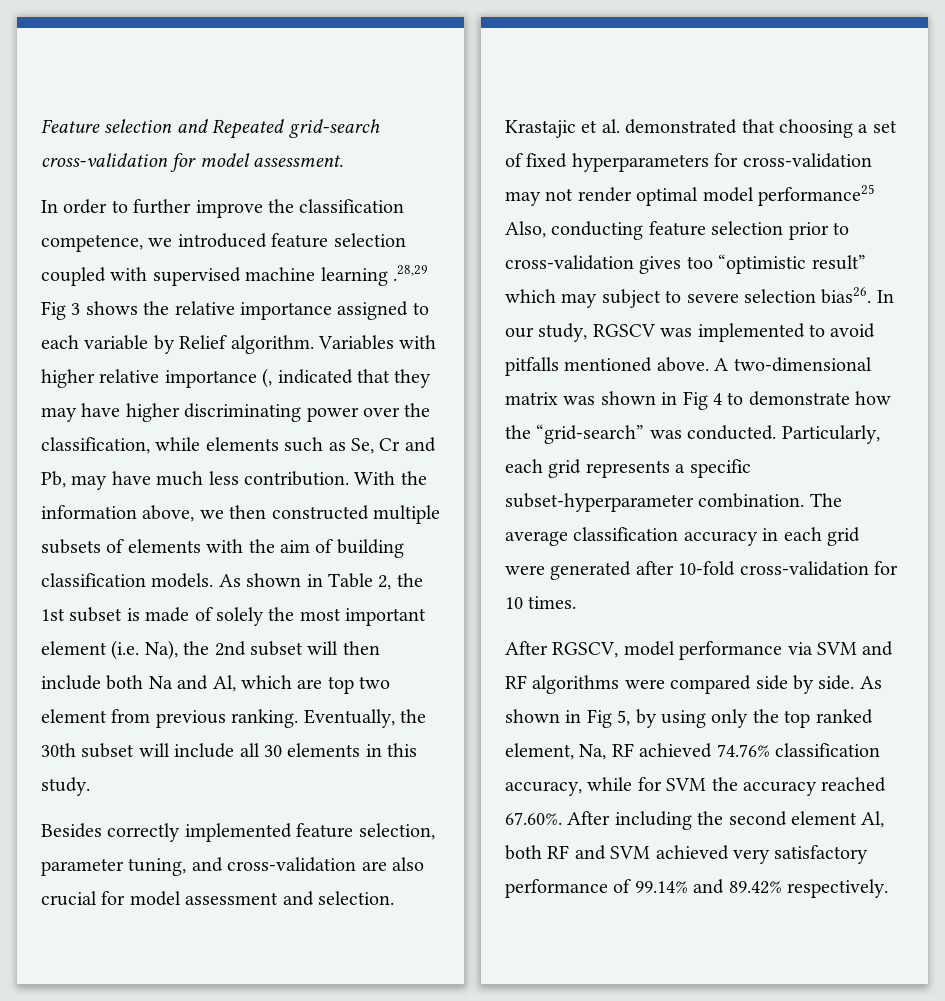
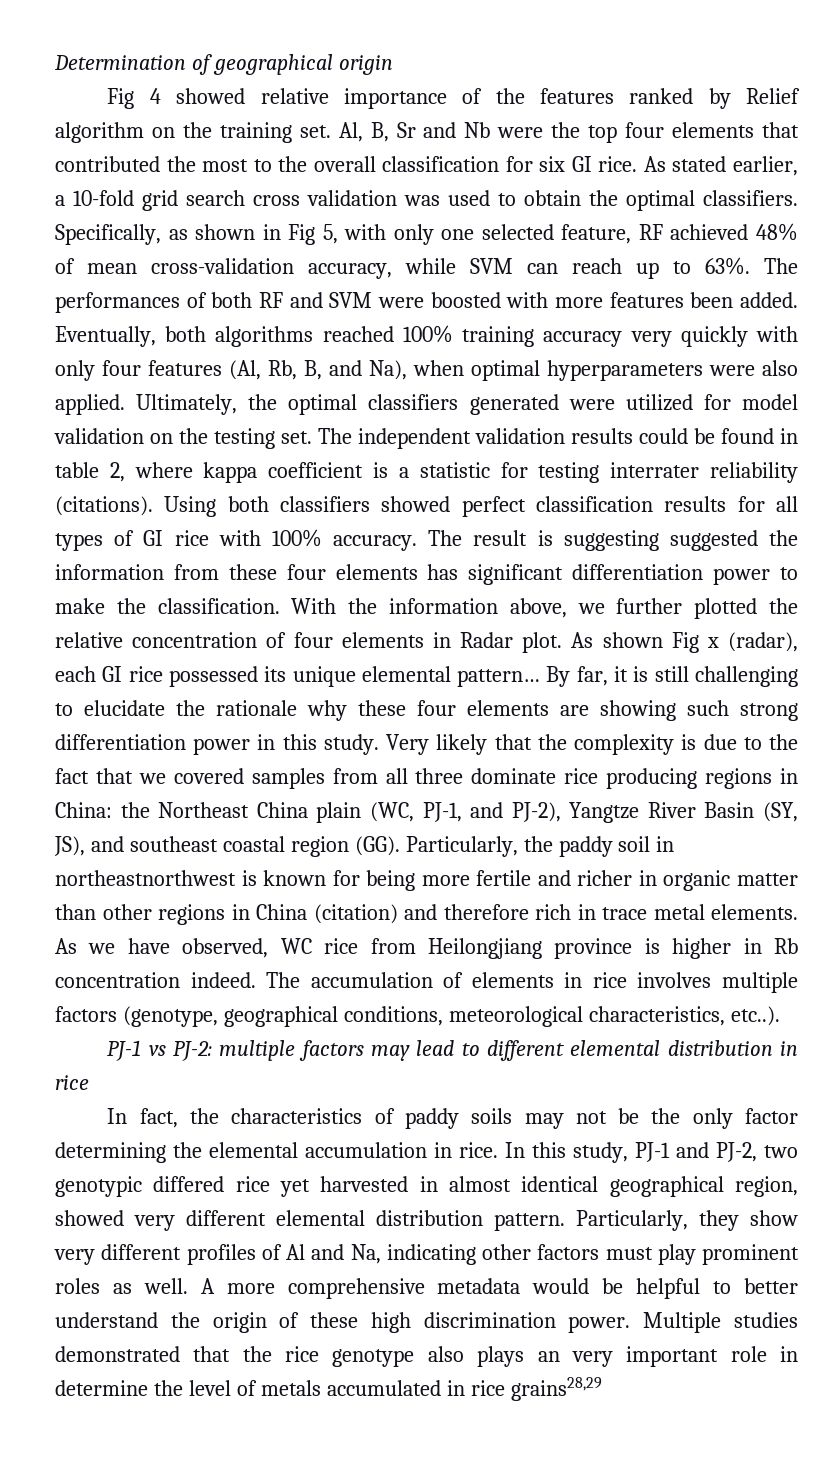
[41,119,380,139] [41,153,344,172] [41,199,405,218] [41,233,406,252] [41,265,428,286] [41,301,429,320] [41,335,437,354] [41,368,432,388] [41,403,431,422] [41,437,436,454] [41,471,349,490] Feature selection and Repeated grid-search cross-validation for model assessment. // In order to further improve the classification competence, we introduced feature selection coupled with supervised machine learning .28,29 Fig 3 shows the relative importance assigned to each variable by Relief algorithm. Variables with higher relative importance (, indicated that they may have higher discriminating power over the classification, while elements such as Se, Cr and Pb, may have much less contribution. -> [54,54,393,75] [107,88,800,109] [55,122,799,143] [55,156,799,176] [55,190,798,211] [55,223,799,245] [55,257,798,279] [55,292,798,313] [55,325,798,347] [55,360,798,381] [55,394,798,415] [54,428,798,449] [55,462,798,483] [55,496,798,517] [55,529,798,551] [55,564,799,585] [55,598,280,614] Determination of geographical origin // Fig 4 showed relative importance of the features ranked by Relief algorithm on the training set. Al, B, Sr and Nb were the top four elements that contributed the most to the overall classification for six GI rice. As stated earlier, a 10-fold grid search cross validation was used to obtain the optimal classifiers. Specifically, as shown in Fig 5, with only one selected feature, RF achieved 48% of mean cross-validation accuracy, while SVM can reach up to 63%. The performances of both RF and SVM were boosted with more features been added. Eventually, both algorithms reached 100% training accuracy very quickly with only four features (Al, Rb, B, and Na), when optimal hyperparameters were also applied. Ultimately, the optimal classifiers generated were utilized for model validation on the testing set. The independent validation results could be found in table 2, where kappa coefficient is a statistic for testing interrater reliability (citations). Using both classifiers showed perfect classification results for all types of GI rice with 100% accuracy. The result is suggesting suggested the information from these four elements has significant differentiation power to make the classification.
[229,505,440,524] [41,539,404,558] [41,573,423,590] [41,607,427,626] [41,640,380,660] [41,675,391,694] [41,709,426,728] [41,743,418,758] [41,777,90,796] [41,823,435,842] [41,857,424,876] [41,891,394,906] [505,119,897,138] [505,153,872,172] [505,184,875,206] [505,221,849,240] [505,254,866,274] [505,287,894,308] [505,323,876,342] [505,357,872,376] [505,391,892,410] [505,424,880,444] [505,459,751,478] [505,493,842,512] [505,527,860,546] [505,561,898,580] [505,596,577,609] [505,641,894,660] [505,675,882,694] [505,709,873,728] [505,743,880,760] [505,777,887,796] [505,811,885,830] [505,845,869,864] [505,879,888,898] then constructed multiple subsets of elements with the aim of building classification models. As shown in Table 2, the 1st subset is made of solely the most important element (i.e. Na), the 2nd subset will then include both Na and Al, which are top two element from previous ranking. Eventually, the 30th subset will include all 30 elements in this study. // Besides correctly implemented feature selection, parameter tuning, and cross-validation are also crucial for model assessment and selection. Krastajic et al. demonstrated that choosing a set of fixed hyperparameters for cross-validation may not render optimal model performance25 Also, conducting feature selection prior to cross-validation gives too “optimistic result” which may subject to severe selection bias26. In our study, RGSCV was implemented to avoid pitfalls mentioned above. A two-dimensional matrix was shown in Fig 4 to demonstrate how the “grid-search” was conducted. Particularly, each grid represents a specific subset-hyperparameter combination. The average classification accuracy in each grid were generated after 10-fold cross-validation for 10 times. // After RGSCV, model performance via SVM and RF algorithms were compared side by side. As shown in Fig 5, by using only the top ranked element, Na, RF achieved 74.76% classification accuracy, while for SVM the accuracy reached 67.60%. After including the second element Al, both RF and SVM achieved very satisfactory performance of 99.14% and 89.42% respectively. -> [616,598,798,619] [55,632,798,653] [55,666,798,687] [55,700,798,721] [55,734,799,755] [55,768,798,789] [55,802,799,823] [54,836,675,857] [55,870,798,891] [55,904,798,925] [55,938,798,959] [55,972,798,993] [55,1006,780,1027] [107,1040,798,1061] [55,1075,89,1090] [107,1108,798,1129] [55,1142,798,1163] [55,1176,798,1197] [55,1210,798,1231] [54,1244,799,1265] [55,1278,798,1299] [55,1312,799,1333] [55,1346,799,1367] [55,1377,602,1401] further plotted the relative concentration of four elements in Radar plot. As shown Fig x (radar), each GI rice possessed its unique elemental pattern… By far, it is still challenging to elucidate the rationale why these four elements are showing such strong differentiation power in this study. Very likely that the complexity is due to the fact that we covered samples from all three dominate rice producing regions in China: the Northeast China plain (WC, PJ-1, and PJ-2), Yangtze River Basin (SY, JS), and southeast coastal region (GG). Particularly, the paddy soil in northeastnorthwest is known for being more fertile and richer in organic matter than other regions in China (citation) and therefore rich in trace metal elements. As we have observed, WC rice from Heilongjiang province is higher in Rb concentration indeed. The accumulation of elements in rice involves multiple factors (genotype, geographical conditions, meteorological characteristics, etc..). // PJ-1 vs PJ-2: multiple factors may lead to different elemental distribution in rice // In fact, the characteristics of paddy soils may not be the only factor determining the elemental accumulation in rice. In this study, PJ-1 and PJ-2, two genotypic differed rice yet harvested in almost identical geographical region, showed very different elemental distribution pattern. Particularly, they show very different profiles of Al and Na, indicating other factors must play prominent roles as well. A more comprehensive metadata would be helpful to better understand the origin of these high discrimination power. Multiple studies demonstrated that the rice genotype also plays an very important role in determine the level of metals accumulated in rice grains28,29

